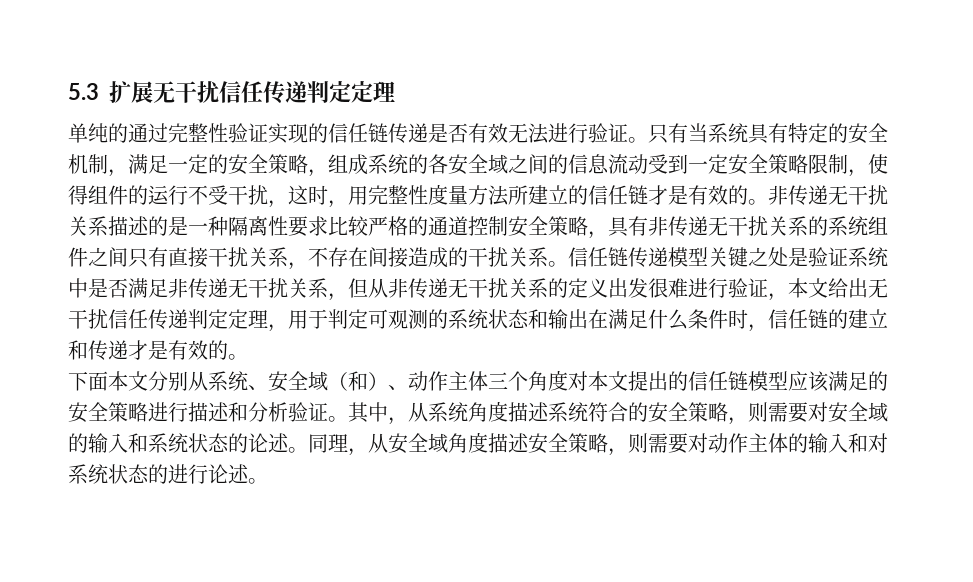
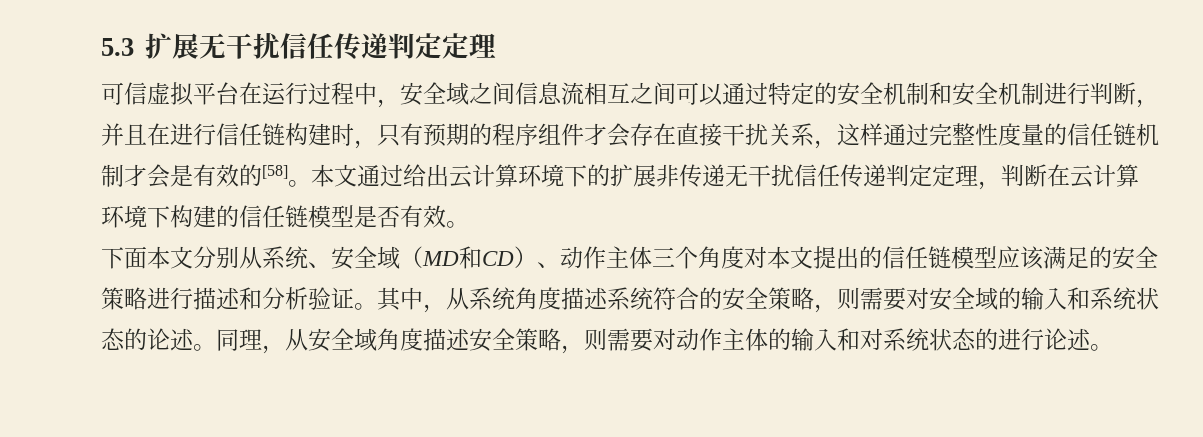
[68,123,888,144] [68,154,888,177] [68,184,888,208] [68,216,888,239] [68,247,888,270] [68,278,868,301] 单纯的通过完整性验证实现的信任链传递是否有效无法进行验证。只有当系统具有特定的安全机制，满足一定的安全策略，组成系统的各安全域之间的信息流动受到一定安全策略限制，使得组件的运行不受干扰，这时，用完整性度量方法所建立的信任链才是有效的。非传递无干扰关系描述的是一种隔离性要求比较严格的通道控制安全策略，具有非传递无干扰关系的系统组件之间只有直接干扰关系，不存在间接造成的干扰关系。信任链传递模型关键之处是验证系统中是否满足非传递无干扰关系，但从非传递无干扰关系的定义出发很难进行验证，本文给出 -> [101,82,1159,108] [101,123,1159,149] [101,164,288,188] [288,164,725,188] 可信虚拟平台在运行过程中，安全域之间信息流相互之间可以通过特定的安全机制和安全机制进行判断，并且在进行信任链构建时，只有预期的程序组件才会存在直接干扰关系，这样通过完整性度量的信任链机制才会是有效的[58]。本文通过给出云计算环境下的扩展非传递
[288,309,888,332] [68,340,228,360] 用于判定可观测的系统状态和输出在满足什么条件时，信任链的建立和传递才是有效的 -> [1001,164,1139,188] [101,205,446,228] 判断在云计算环境下构建的信任链模型是否有效
[348,371,368,391] 和 -> [422,246,514,269] MD和CD

